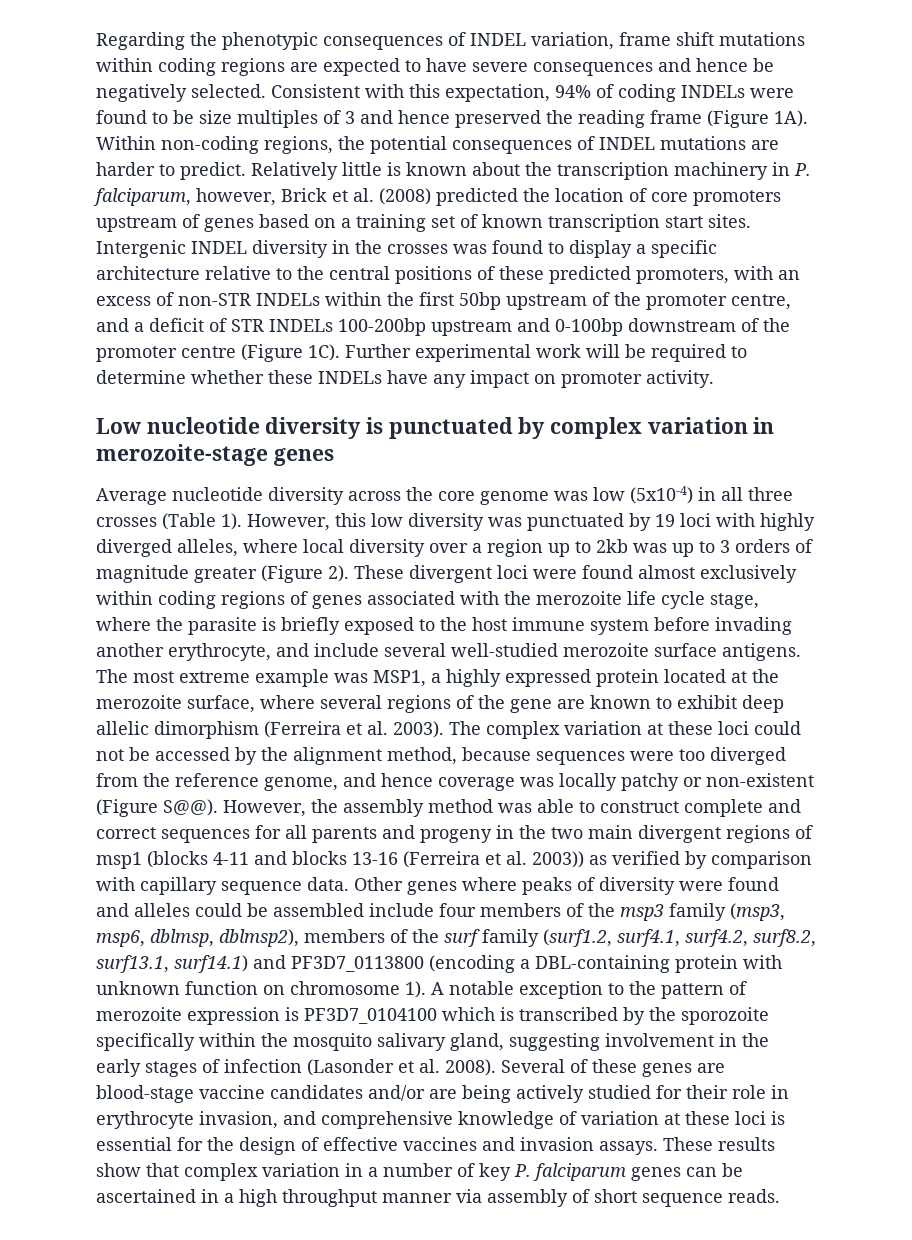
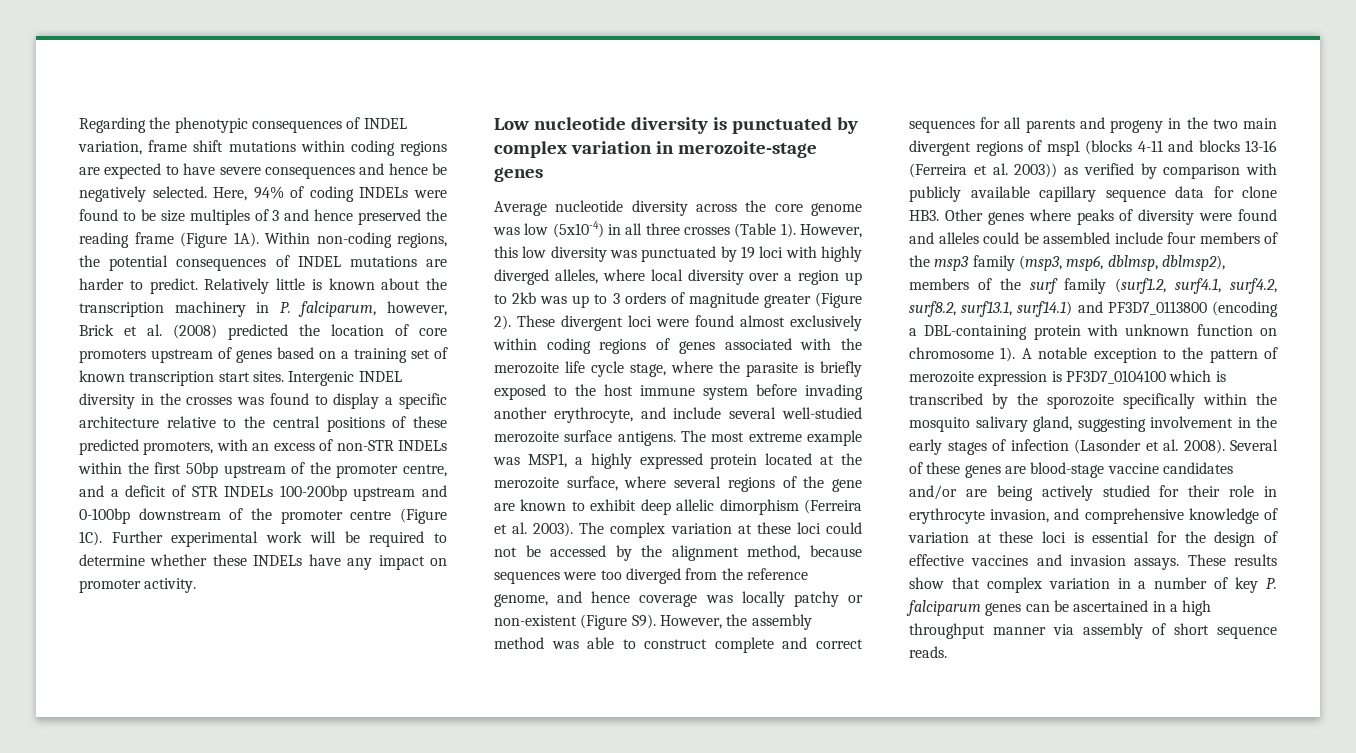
[271,84,550,102] Consistent with this expectation, -> [213,187,248,201] Here,
[163,799,218,816] S@@). -> [631,614,656,629] S9).
[140,877,349,895] capillary sequence data. -> [909,186,1277,202] [909,210,939,221] publicly available capillary sequence data for clone HB3.

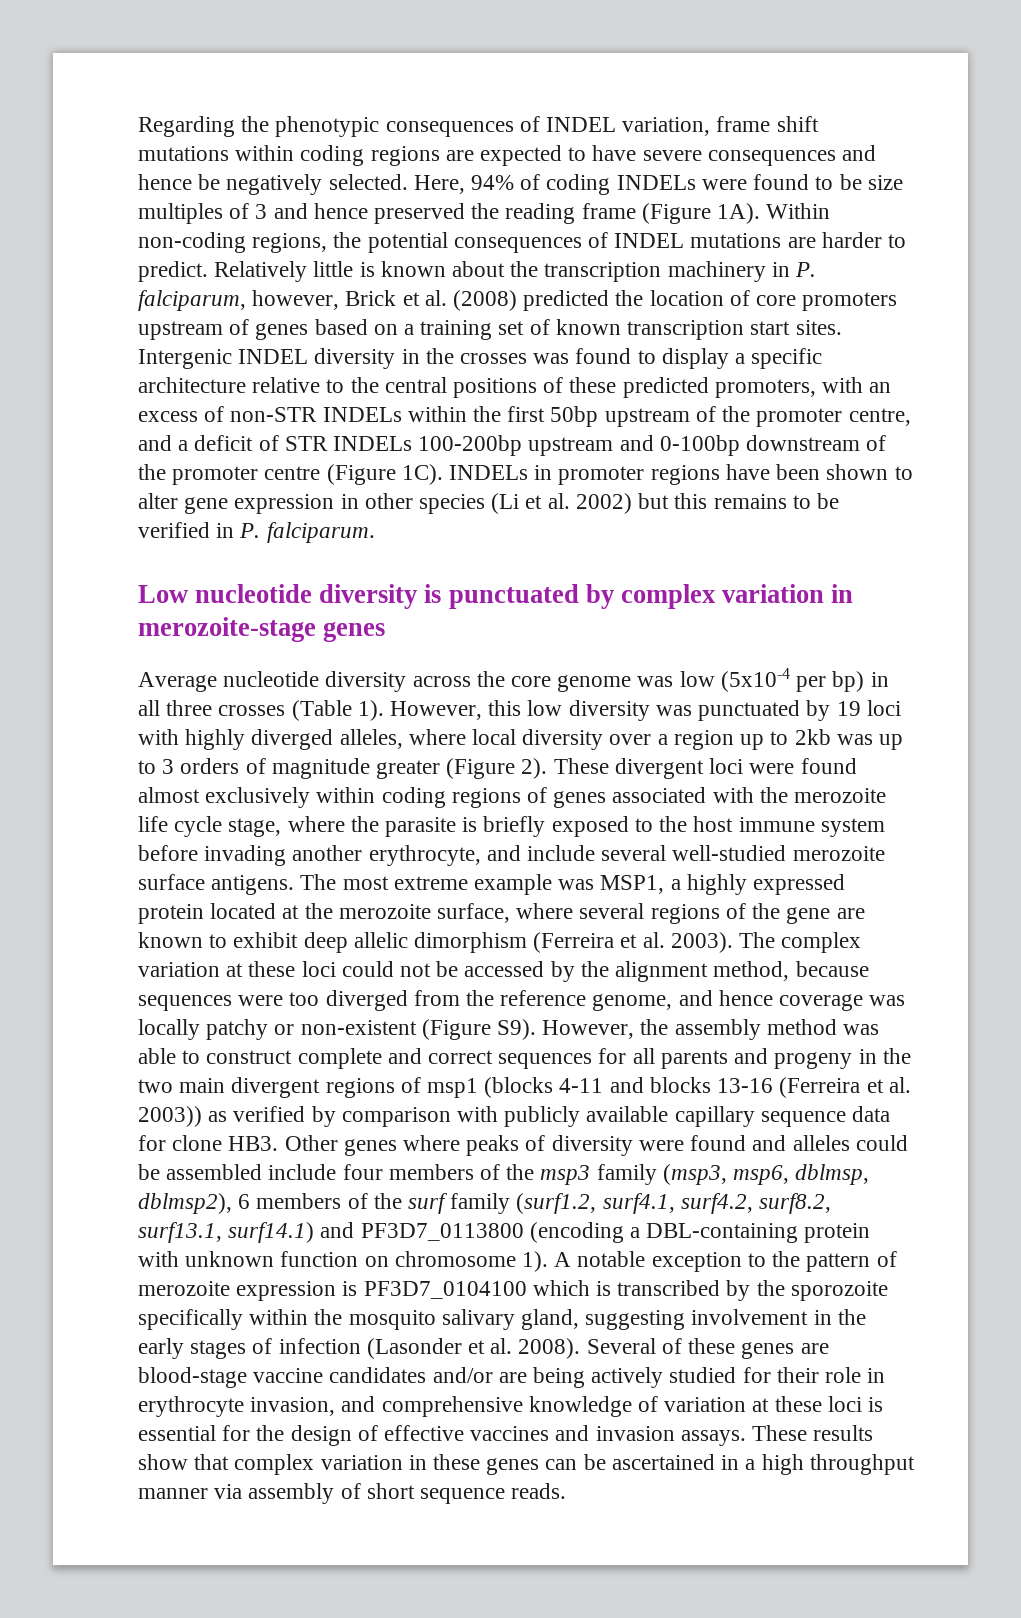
[111,531,448,547] [79,554,447,570] [79,578,197,593] Further experimental work will be required to determine whether these INDELs have any impact on promoter activity. -> [449,464,913,485] [138,493,839,514] [138,522,375,543] INDELs in promoter regions have been shown to alter gene expression in other species (Li et al. 2002) but this remains to be verified in P. falciparum.
[552,221,604,238] (5x10-4) -> [720,668,865,692] (5x10-4 per bp)
(1225, 263) none -> [238,1194,251,1209] 6
[1138,577,1277,593] [906,600,981,616] a number of key P. falciparum -> [433,1454,481,1470] these

